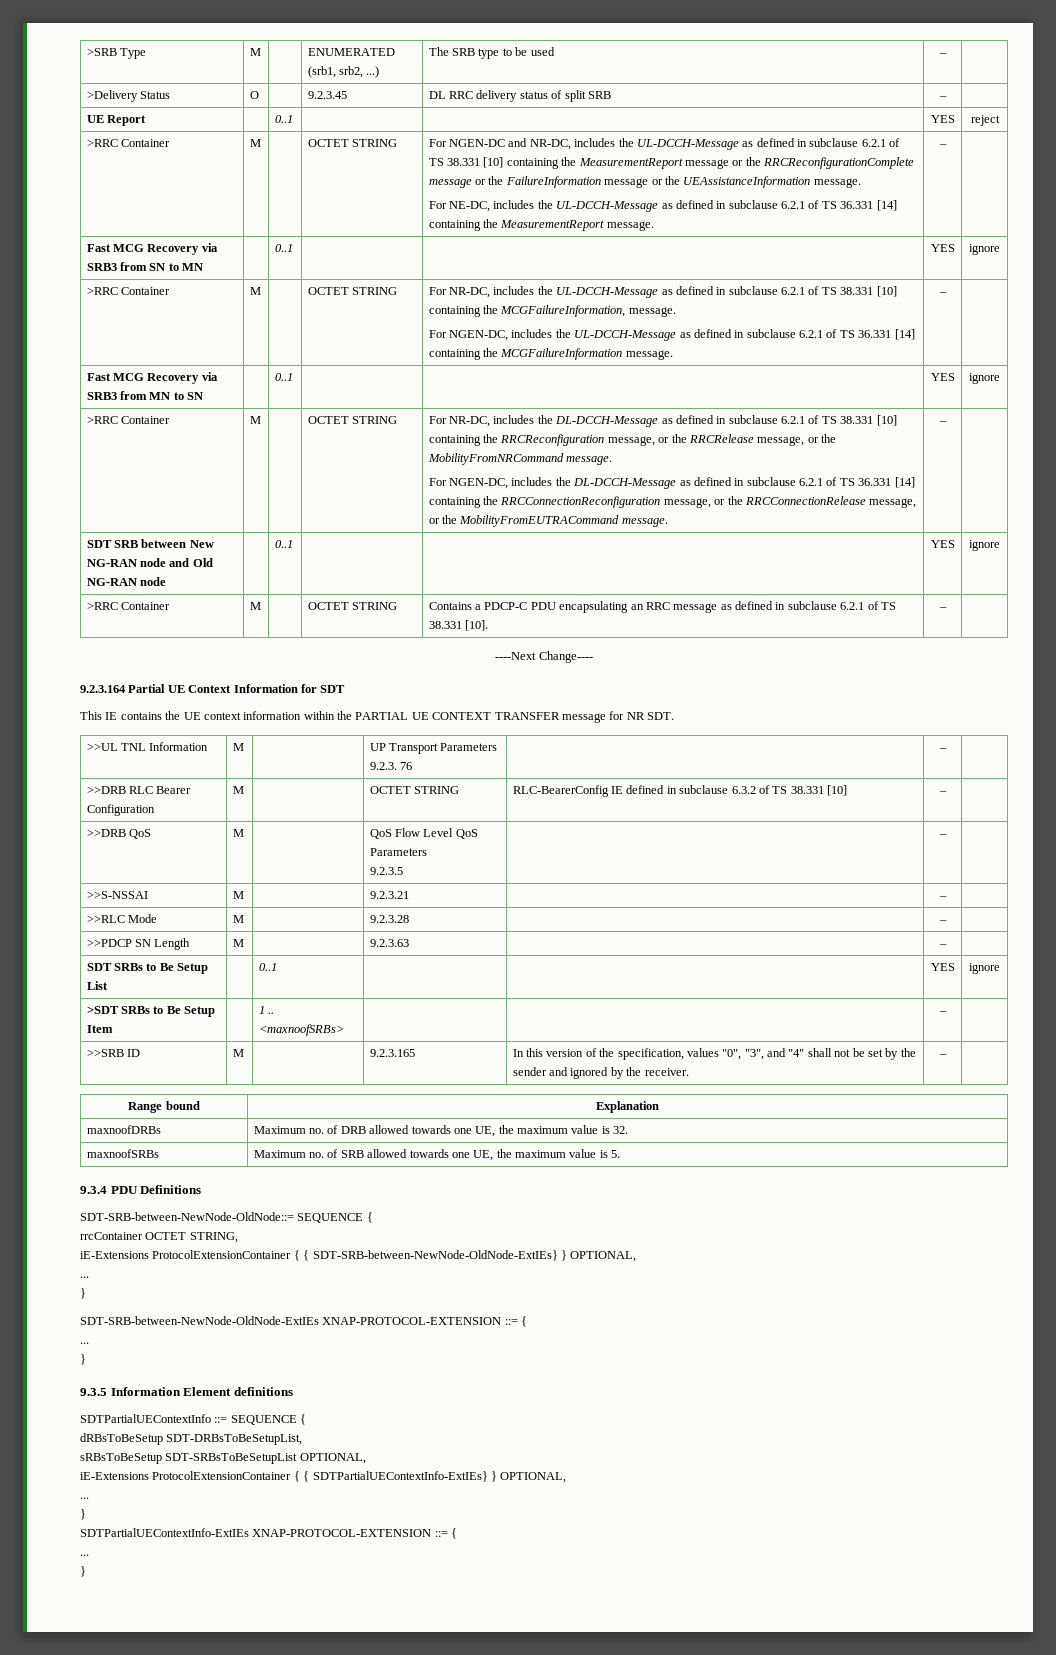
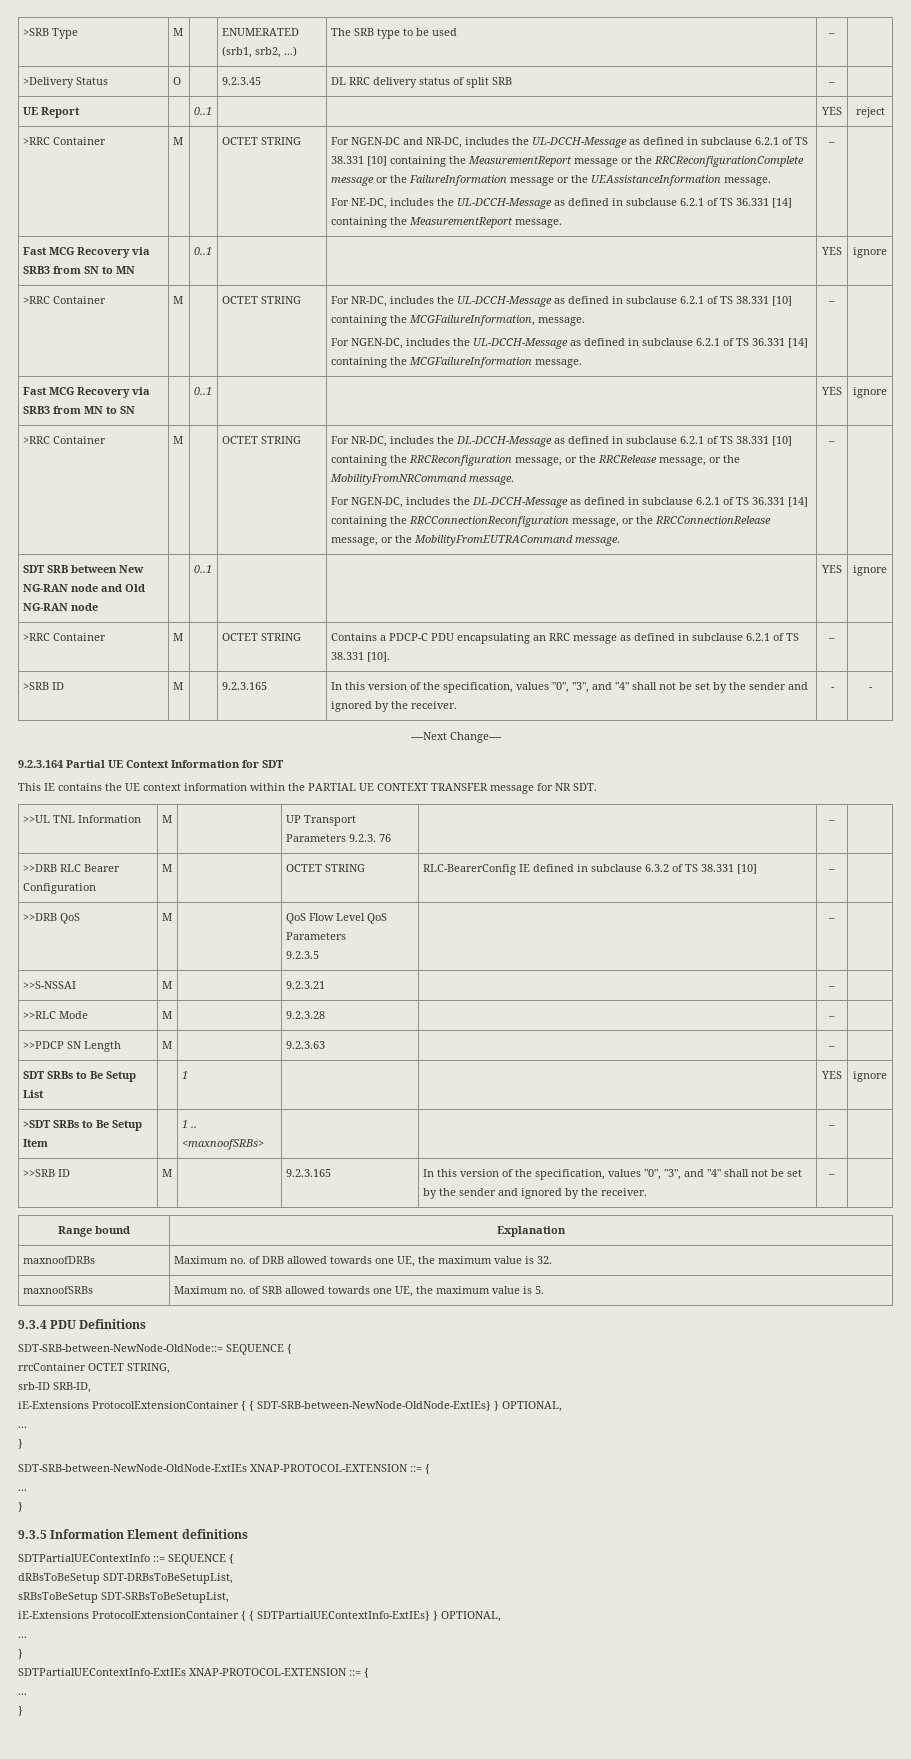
(947, 608) none -> [22,682,64,690] [172,682,183,690] [221,682,267,690] [330,682,808,693] [330,701,457,712] [830,687,835,690] [868,687,873,690] // >SRB ID | M | | 9.2.3.165 | In this version of the specification, values "0", "3", and "4" shall not be set by the sender and ignored by the receiver. | - | -
[258,963,277,971] 0..1 -> [181,1071,188,1079] 1
(238, 1237) none -> [18,1382,91,1393] // srb-ID SRB-ID,
[165,1453,366,1464] SDT-SRBsToBeSetupList OPTIONAL, -> [101,1592,229,1603] SDT-SRBsToBeSetupList,

